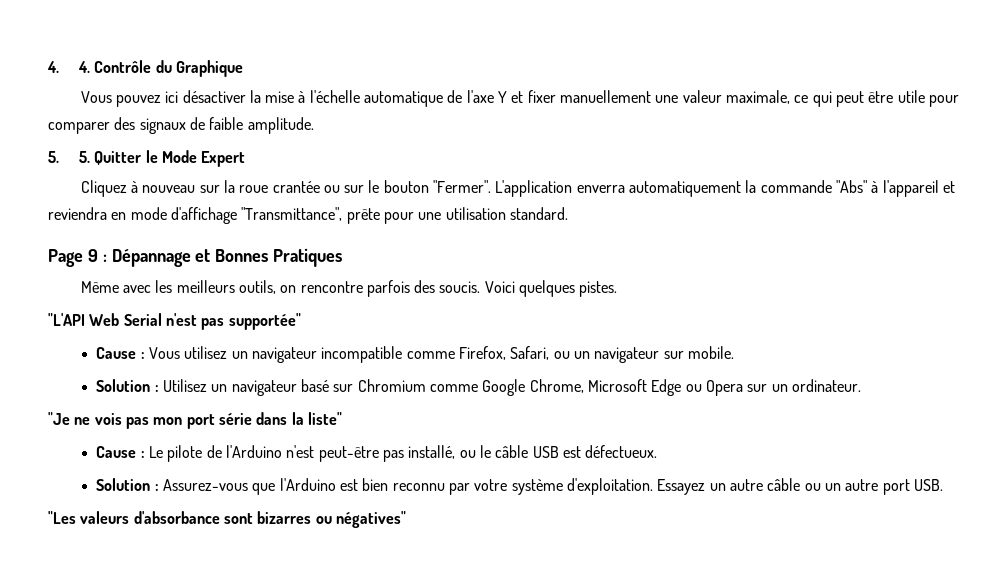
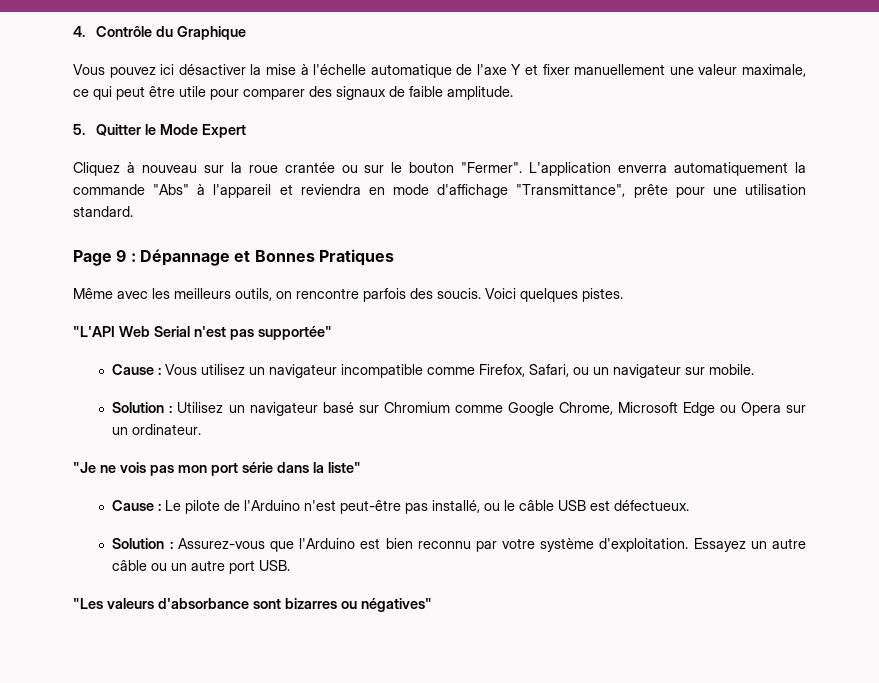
[47,61,90,73] 4. 4. -> [73,26,85,37] 4.
[78,151,90,163] 5. -> (85, 129) none

